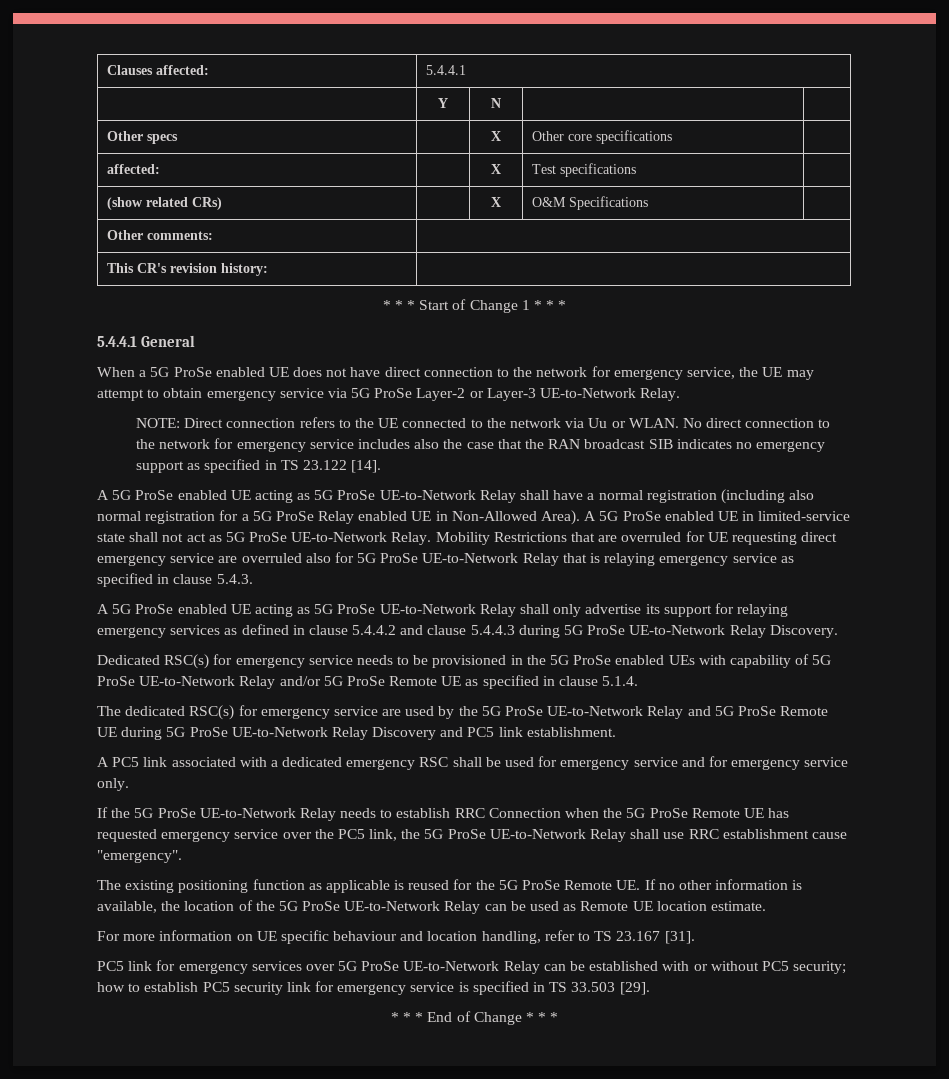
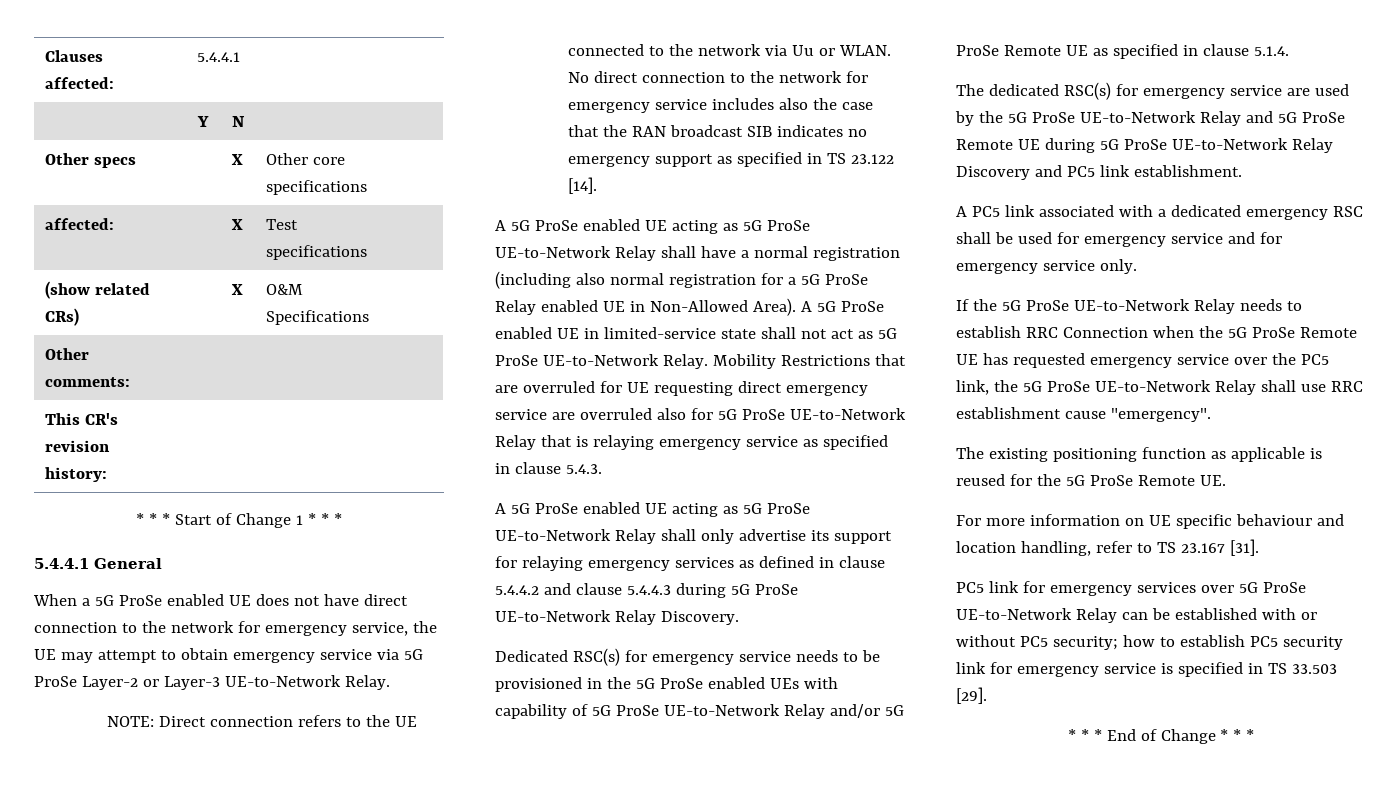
[644,879,803,890] [97,900,766,914] If no other information is available, the location of the 5G ProSe UE-to-Network Relay can be used as Remote UE location estimate. -> (1226, 480) none

